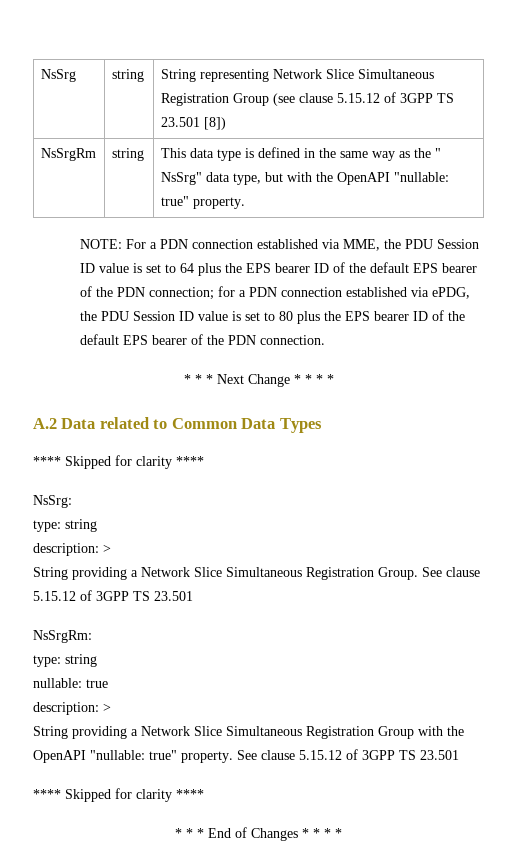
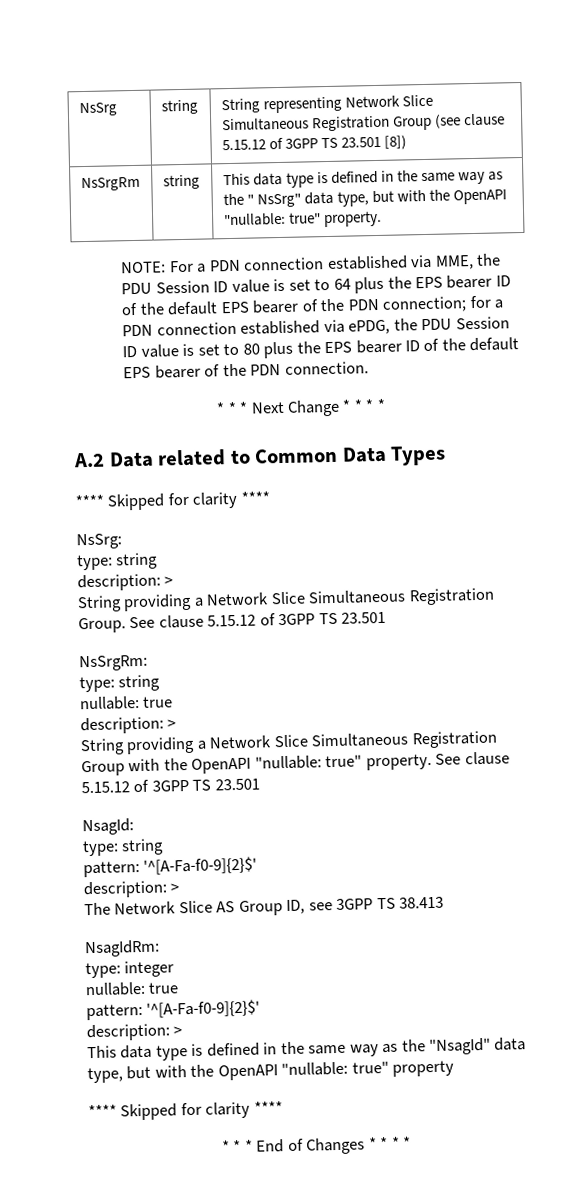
(459, 755) none -> [82,818,134,836] [82,838,165,857] [83,856,258,878] [83,880,180,899] [84,896,445,916] [84,939,160,958] [85,960,175,979] [85,981,180,997] [86,999,261,1021] [86,1023,183,1042] [87,1037,527,1061] [87,1060,455,1084] // NsagId: // type: string // pattern: '^[A-Fa-f0-9]{2}$' // description: > // The Network Slice AS Group ID, see 3GPP TS 38.413 // NsagIdRm: // type: integer // nullable: true // pattern: '^[A-Fa-f0-9]{2}$' // description: > // This data type is defined in the same way as the "NsagId" data type, but with the OpenAPI "nullable: true" property

